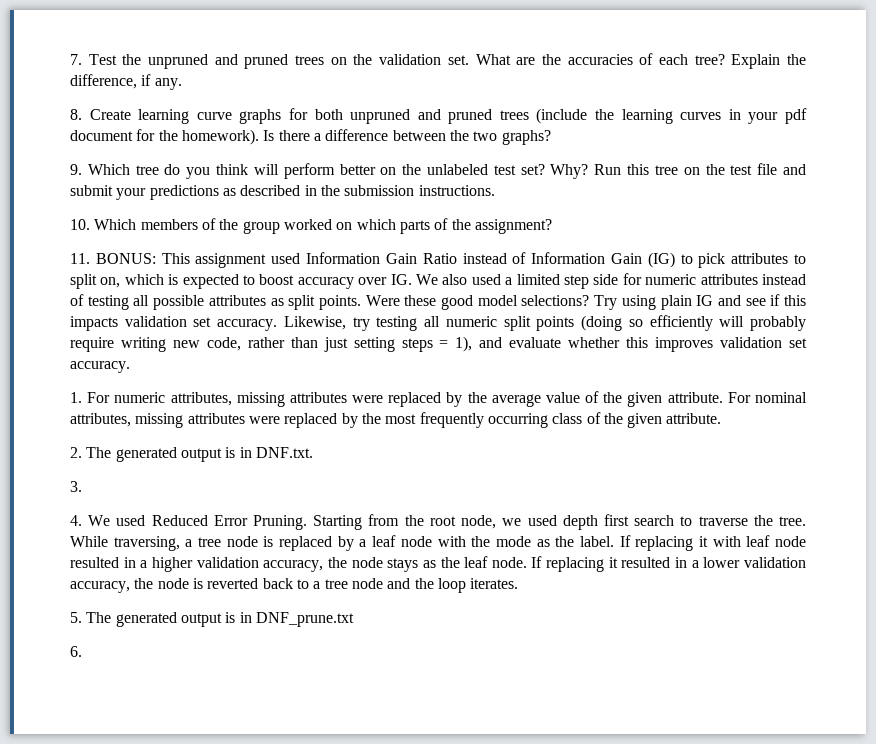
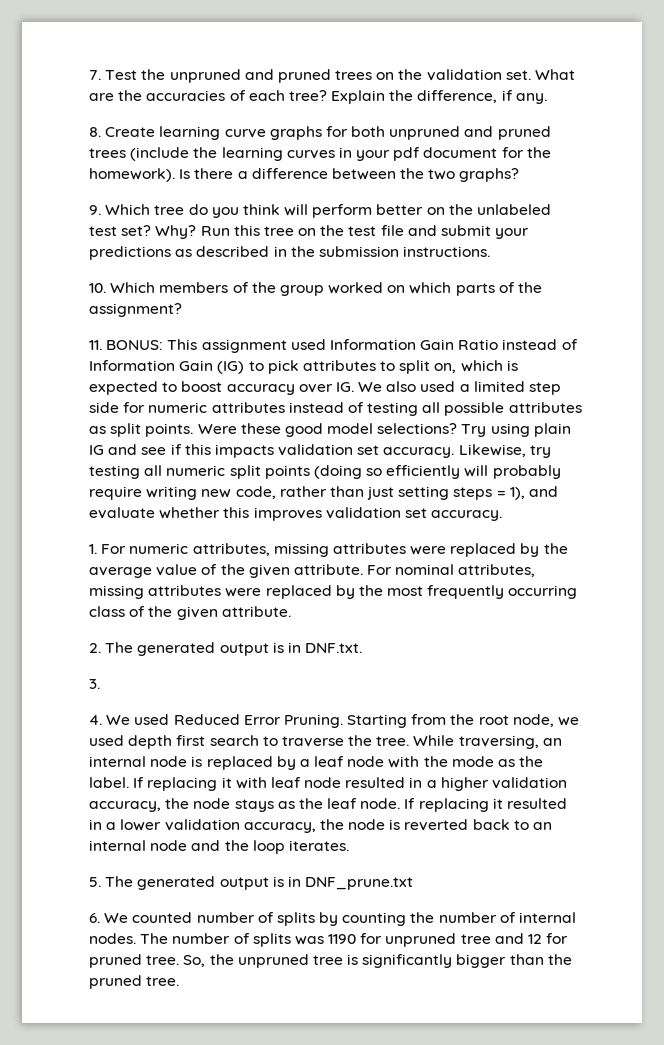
[185,537,222,547] a tree -> [542,738,562,746] [89,756,146,767] an internal
[313,579,348,589] a tree -> [533,822,553,830] [89,840,146,851] an internal
(82, 651) none -> [104,912,577,926] [89,933,569,947] [89,954,572,968] [89,975,180,989] We counted number of splits by counting the number of internal nodes. The number of splits was 1190 for unpruned tree and 12 for pruned tree. So, the unpruned tree is significantly bigger than the pruned tree.

